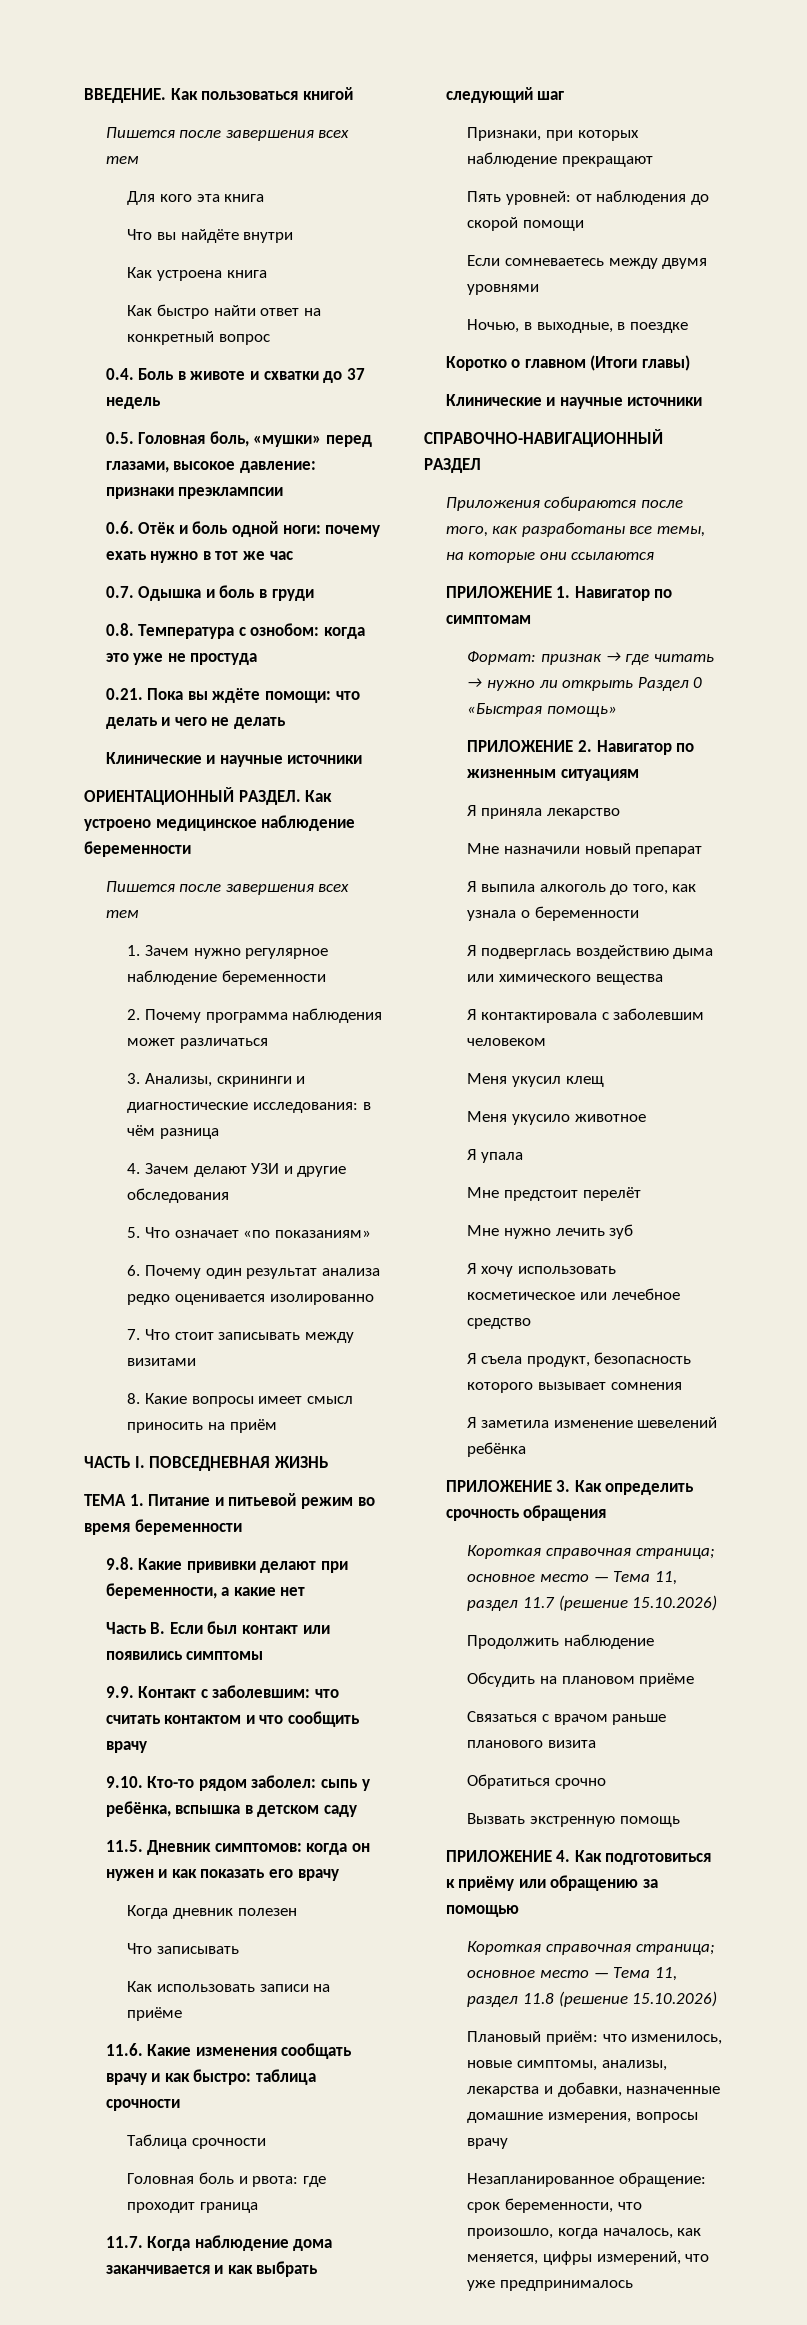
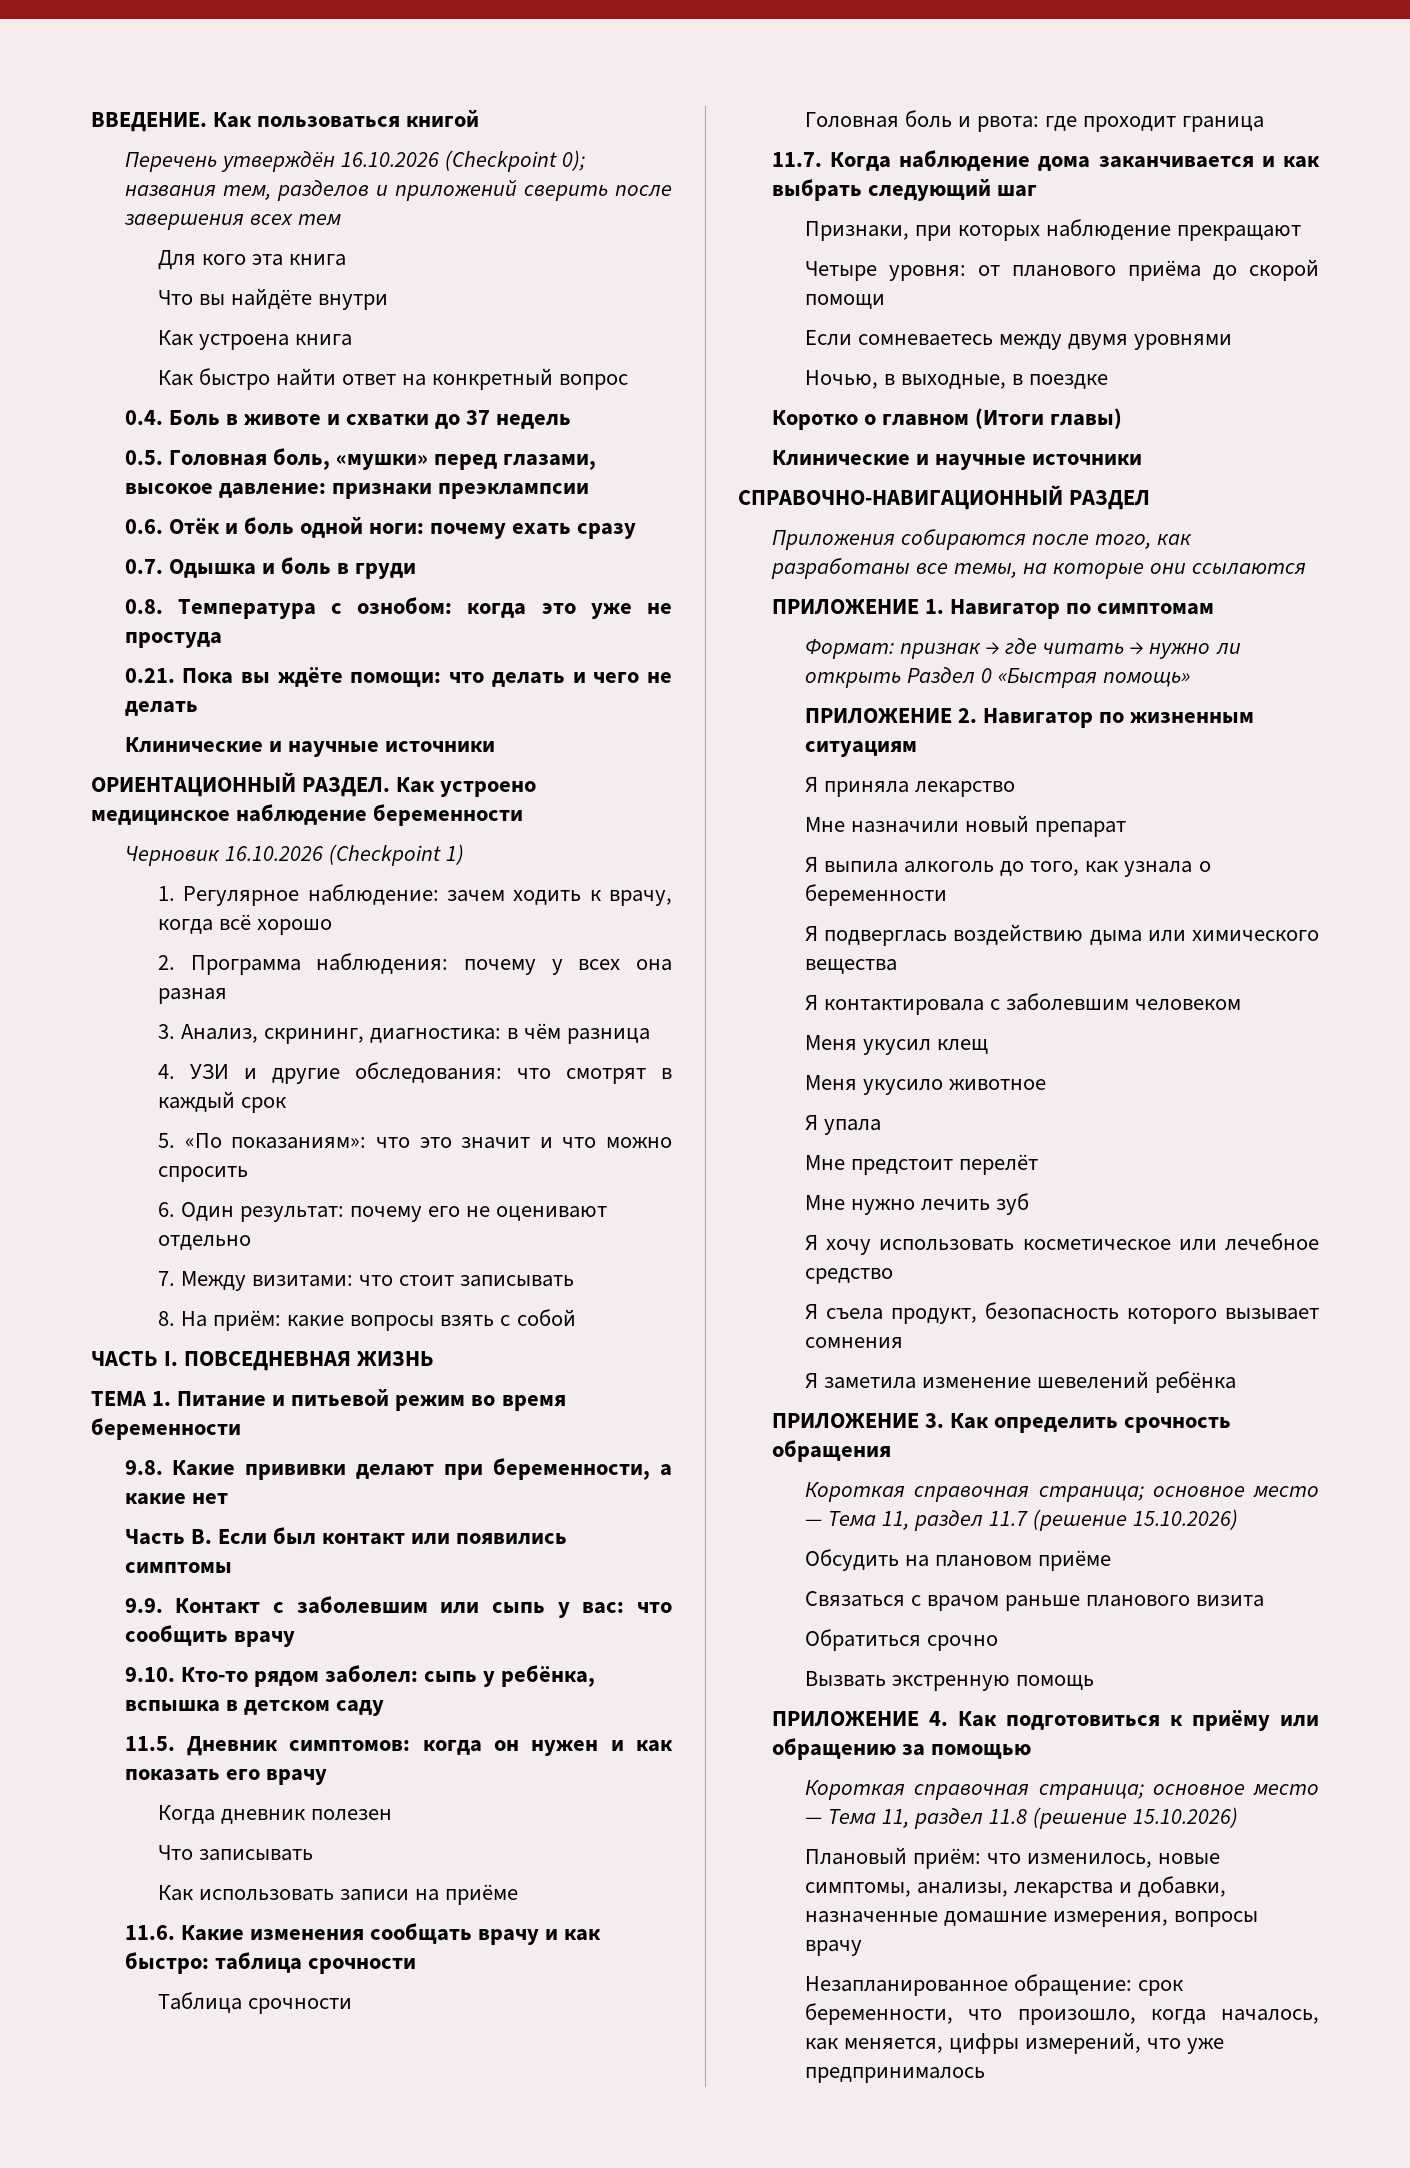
[105,127,175,138] Пишется -> [124,150,585,172] [124,180,608,201] Перечень утверждён 16.10.2026 (Checkpoint 0); названия тем, разделов и приложений сверить
[150,551,293,563] нужно в тот же час -> [577,523,637,539] сразу
[105,881,350,895] [105,910,139,918] [127,945,329,959] [127,970,326,985] [127,1008,383,1023] [127,1038,268,1049] [127,1073,306,1087] [127,1102,358,1113] Пишется после завершения всех тем // 1. Зачем нужно регулярное наблюдение беременности // 2. Почему программа наблюдения может различаться // 3. Анализы, скрининги и диагностические исследования: -> [124,844,464,866] [158,884,673,906] [158,914,333,935] [158,953,673,975] [158,988,228,1004] [158,1024,502,1044] Черновик 16.10.2026 (Checkpoint 1) // 1. Регулярное наблюдение: зачем ходить к врачу, когда всё хорошо // 2. Программа наблюдения: почему у всех она разная // 3. Анализ, скрининг, диагностика:
[144,1163,247,1177] Зачем делают -> (176, 1071) none
[127,1188,230,1203] [127,1227,371,1238] [127,1265,380,1279] [127,1294,374,1305] [127,1329,170,1340] обследования // 5. Что означает «по показаниям» // 6. Почему один результат анализа редко оценивается изолированно // 7. Что -> [355,1062,673,1084] [158,1091,287,1113] [158,1133,672,1149] [158,1166,249,1182] [158,1202,608,1222] [158,1235,252,1250] [158,1271,394,1291] обследования: что смотрят в каждый срок // 5. «По показаниям»: что это значит и что можно спросить // 6. Один результат: почему его не оценивают отдельно // 7. Между визитами: что
[304,1332,354,1343] [127,1358,197,1366] между визитами -> (575, 1281) none
[144,1393,353,1407] [127,1419,277,1433] Какие вопросы имеет смысл приносить на приём -> [181,1309,576,1331] На приём: какие вопросы взять с собой
[212,1685,340,1698] [105,1715,255,1724] заболевшим: что считать контактом и -> [296,1596,625,1618] заболевшим или сыпь у вас:
[467,190,687,205] Пять уровней: от наблюдения -> [805,260,1202,281] Четыре уровня: от планового приёма
[467,1634,654,1649] // Продолжить наблюдение -> (1239, 1519) none

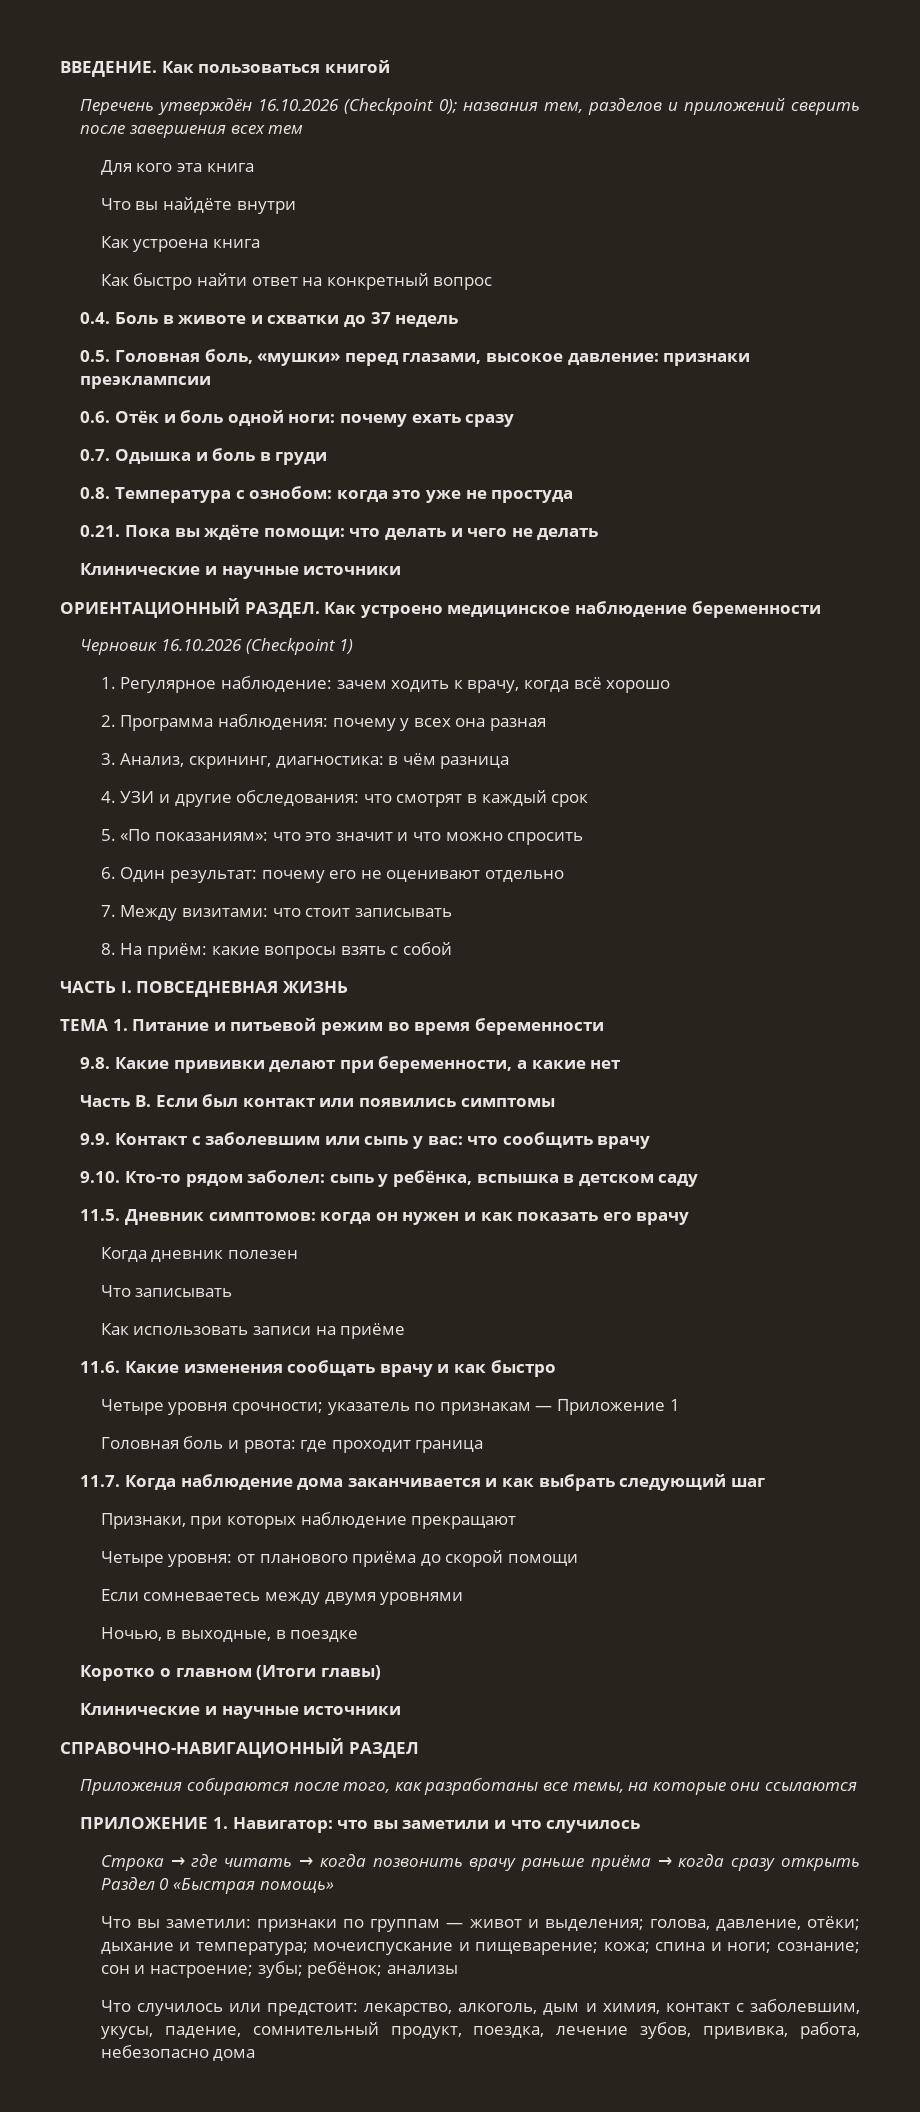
[124,1952,416,1974] [158,1992,353,2014] быстро: таблица срочности // Таблица срочности -> [490,1360,556,1377] [100,1399,680,1415] быстро // Четыре уровня срочности; указатель по признакам — Приложение 1
[949,599,1214,619] [805,638,1241,659] Навигатор по симптомам // Формат: признак → где читать → нужно ли -> [232,1817,641,1833] [100,1854,776,1871] Навигатор: что вы заметили и что случилось // Строка → где читать → когда позвонить врачу раньше приёма → когда сразу
[805,708,1255,728] [805,741,918,757] [805,777,1016,797] [805,815,1127,837] [805,857,1211,877] [805,884,948,906] [805,924,1319,946] [805,959,898,974] [805,993,1242,1015] [805,1035,989,1055] [805,1075,1047,1095] [805,1115,882,1135] [805,1154,1039,1175] [805,1193,1030,1215] [805,1233,1319,1255] [805,1268,894,1284] [805,1302,1319,1324] [805,1337,904,1348] [805,1371,1237,1393] [771,1413,1231,1433] [771,1440,891,1462] [805,1482,1319,1502] [805,1509,1239,1531] [805,1549,1112,1571] [805,1591,1265,1611] [805,1629,999,1651] [805,1671,1095,1691] [771,1710,1319,1731] [771,1738,1031,1760] [805,1780,1319,1800] [805,1807,1239,1829] [805,1847,1221,1869] [805,1876,1227,1898] [805,1911,1259,1927] [805,1940,863,1956] [805,1974,1184,1996] [805,2003,1319,2025] [805,2032,1225,2054] [805,2067,986,2083] ПРИЛОЖЕНИЕ 2. Навигатор по жизненным ситуациям // Я приняла лекарство // Мне назначили новый препарат // Я выпила алкоголь до того, как узнала о беременности // Я подверглась воздействию дыма или химического вещества // Я контактировала с заболевшим человеком // Меня укусил клещ // Меня укусило животное // Я упала // Мне предстоит перелёт // Мне нужно лечить зуб // Я хочу использовать косметическое или лечебное средство // Я съела продукт, безопасность которого вызывает сомнения // Я заметила изменение шевелений ребёнка // ПРИЛОЖЕНИЕ 3. Как определить срочность обращения // Короткая справочная страница; основное место — Тема 11, раздел 11.7 (решение 15.10.2026) // Обсудить на плановом приёме // Связаться с врачом раньше планового визита // Обратиться срочно // Вызвать экстренную помощь // ПРИЛОЖЕНИЕ 4. Как подготовиться к приёму или обращению за помощью // Короткая справочная страница; основное место — Тема 11, раздел 11.8 (решение 15.10.2026) // Плановый приём: что изменилось, новые симптомы, анализы, лекарства и добавки, назначенные домашние измерения, вопросы врачу // Незапланированное обращение: срок беременности, что произошло, когда началось, как меняется, цифры измерений, что уже предпринималось -> [100,1916,860,1932] [100,1942,861,1955] [100,1961,458,1978] [100,1999,861,2016] [100,2022,860,2039] [100,2045,256,2061] Что вы заметили: признаки по группам — живот и выделения; голова, давление, отёки; дыхание и температура; мочеиспускание и пищеварение; кожа; спина и ноги; сознание; сон и настроение; зубы; ребёнок; анализы // Что случилось или предстоит: лекарство, алкоголь, дым и химия, контакт с заболевшим, укусы, падение, сомнительный продукт, поездка, лечение зубов, прививка, работа, небезопасно дома

